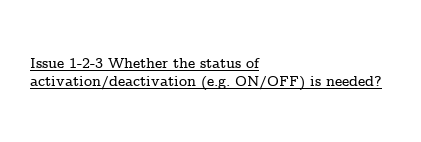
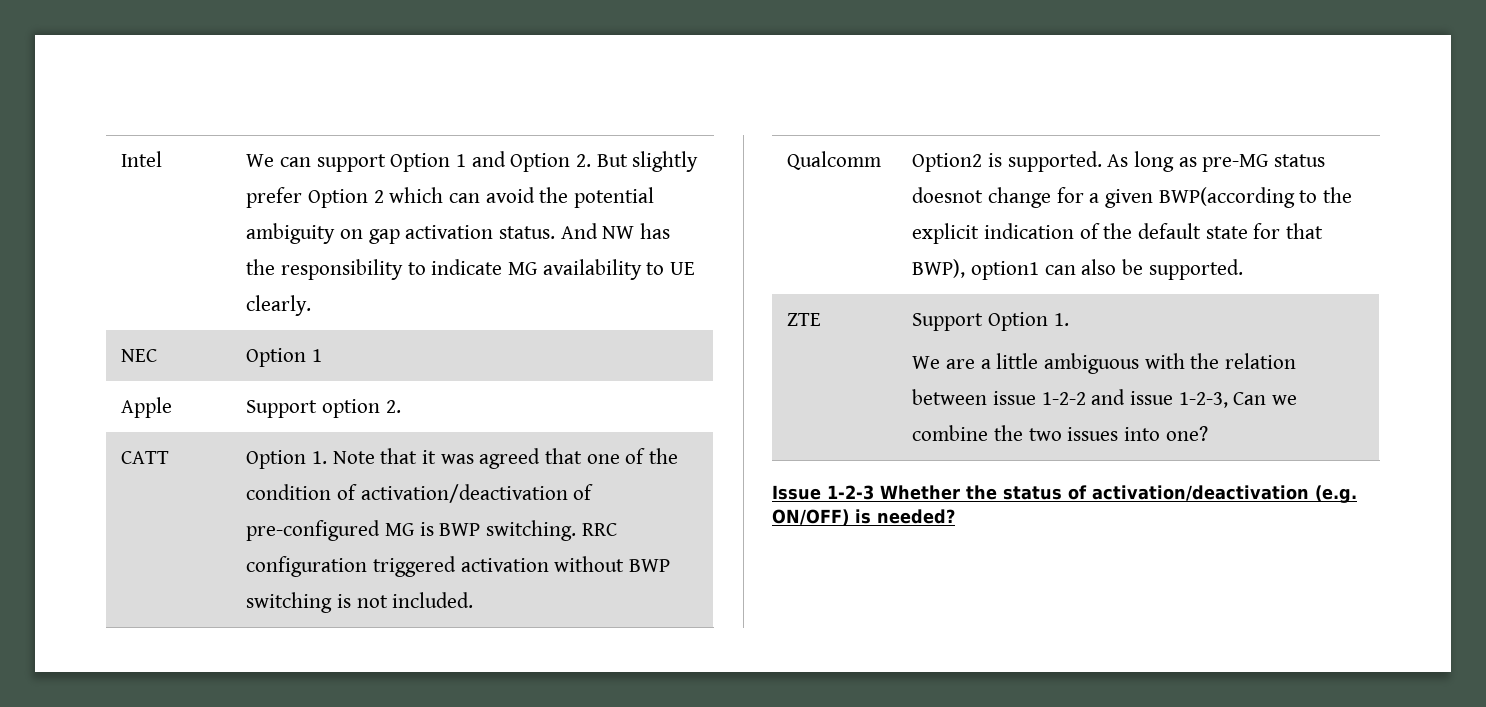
(30, 63) none -> [121,151,163,167] [246,151,699,172] [246,187,655,208] [246,223,671,244] [246,259,696,280] [246,295,312,316] [121,349,158,362] [246,348,323,367] [121,397,173,418] [246,399,401,418] [121,451,170,464] [246,448,679,469] [246,484,594,503] [246,520,617,541] [246,556,671,577] [246,592,474,613] [787,151,882,170] [912,151,1326,172] [912,187,1353,208] [912,223,1324,244] [912,259,1243,280] [787,313,822,326] [912,312,1069,331] [912,353,1297,374] [912,389,1298,408] [912,425,1208,441] Intel | We can support Option 1 and Option 2. But slightly prefer Option 2 which can avoid the potential ambiguity on gap activation status. And NW has the responsibility to indicate MG availability to UE clearly. // NEC | Option 1 // Apple | Support option 2. // CATT | Option 1. Note that it was agreed that one of the condition of activation/deactivation of pre-configured MG is BWP switching. RRC configuration triggered activation without BWP switching is not included. // Qualcomm | Option2 is supported. As long as pre-MG status doesnot change for a given BWP(according to the explicit indication of the default state for that BWP), option1 can also be supported. // ZTE | Support Option 1. // We are a little ambiguous with the relation between issue 1-2-2 and issue 1-2-3, Can we combine the two issues into one? //

